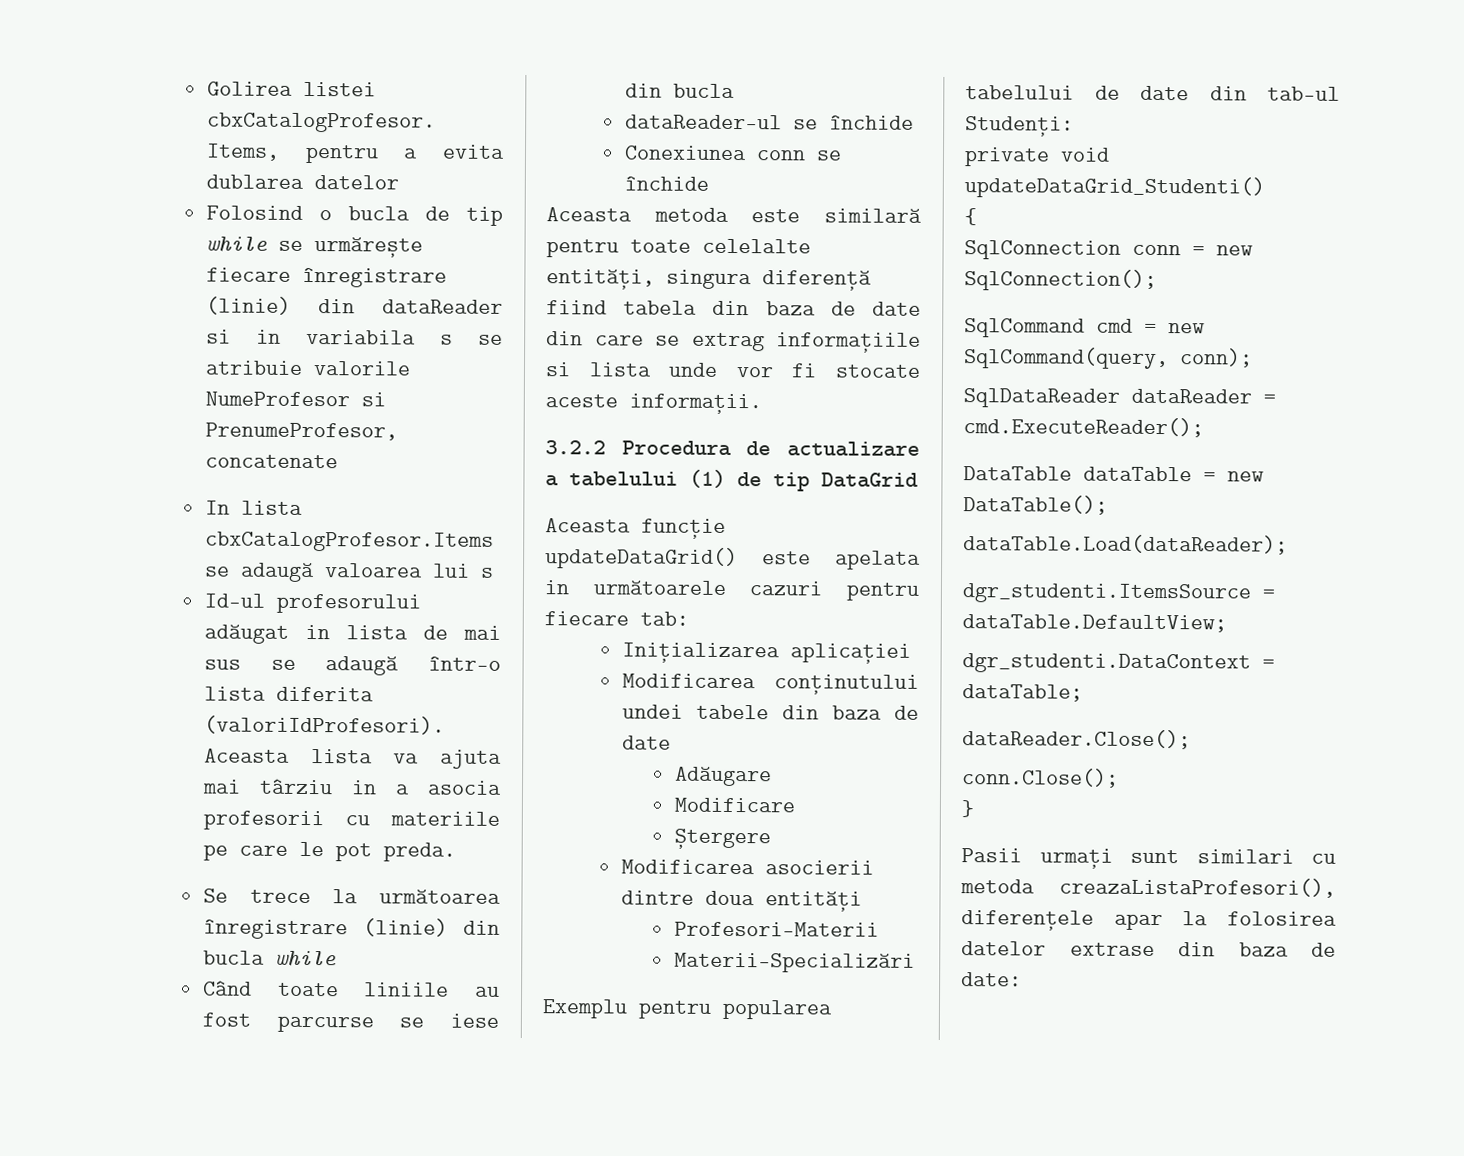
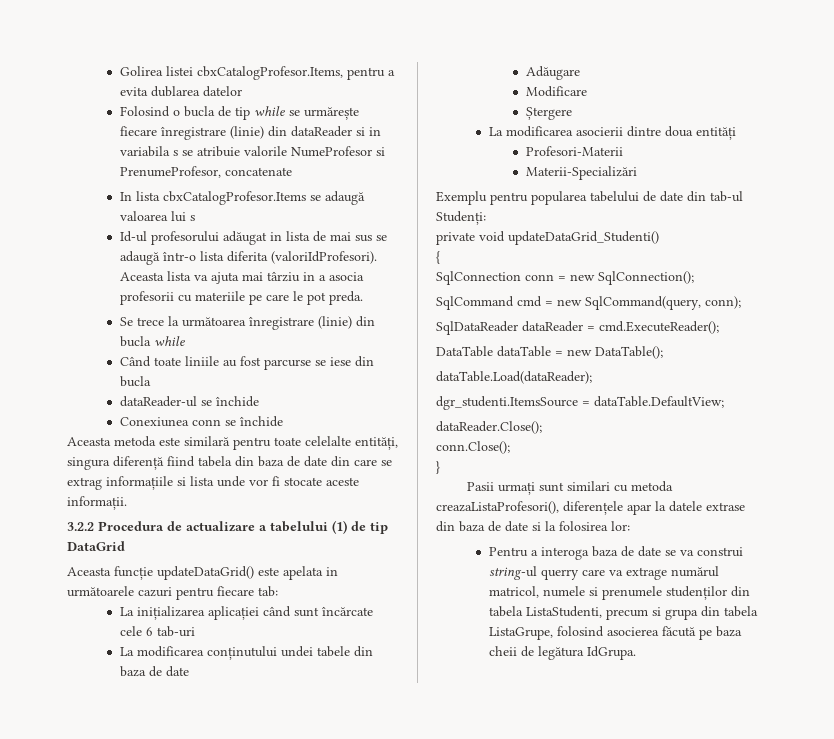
[622,642,781,664] Inițializarea -> [119,606,205,620] La inițializarea
[622,673,757,689] // Modificarea -> [262,606,373,617] [119,626,195,637] [119,646,204,657] când sunt încărcate cele 6 tab-uri // La modificarea
[621,859,756,875] Modificarea -> [488,126,573,137] La modificarea
[962,653,1275,674] [962,684,1083,702] // dgr_studenti.DataContext = dataTable; -> (724, 402) none
[1227,911,1337,926] [961,941,1046,956] folosirea datelor -> [669,501,702,512] datele
[961,972,1022,987] date: -> [505,521,630,532] [488,546,743,560] [488,566,719,580] [488,586,750,600] [488,606,758,620] [488,626,742,640] [488,646,636,660] date si la folosirea lor: // Pentru a interoga baza de date se va construi string-ul querry care va extrage numărul matricol, numele si prenumele studenților din tabela ListaStudenti, precum si grupa din tabela ListaGrupe, folosind asocierea făcută pe baza cheii de legătura IdGrupa.

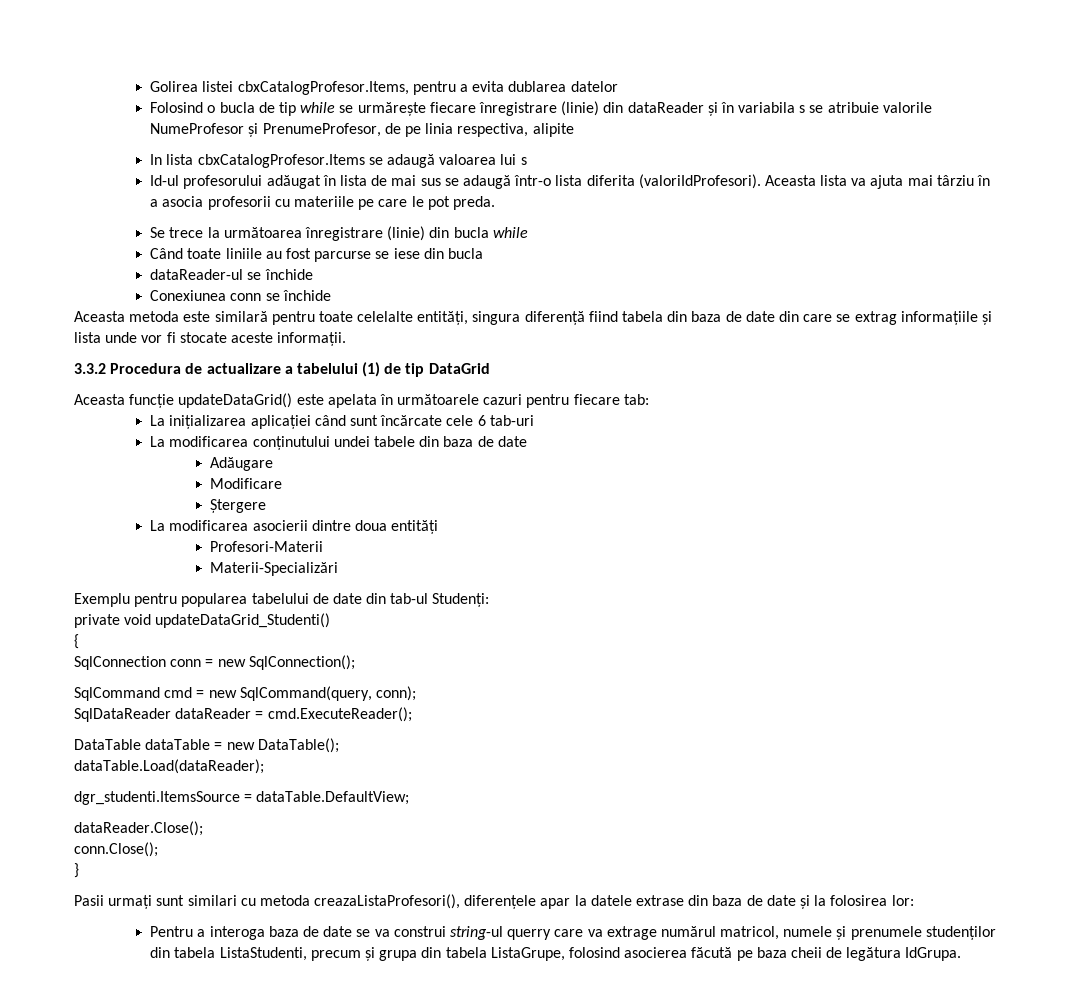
[355,127,381,136] si in -> [707,102,734,116] și în
[375,147,385,156] [119,166,292,178] si PrenumeProfesor, concatenate -> [248,123,574,137] și PrenumeProfesor, de pe linia respectiva, alipite
[269,232,282,241] in -> [322,175,336,186] în
[302,272,315,281] in -> [976,175,990,186] în
[177,477,186,486] si -> [981,311,992,325] și
[67,522,94,531] 3.2.2 -> [74,363,106,374] 3.3.2
[326,567,338,576] in -> [379,394,393,405] în
[532,522,541,531] si -> [799,895,810,909] și
[588,587,598,596] si -> [836,926,847,940] și
[651,607,661,616] si -> [365,947,376,961] și

